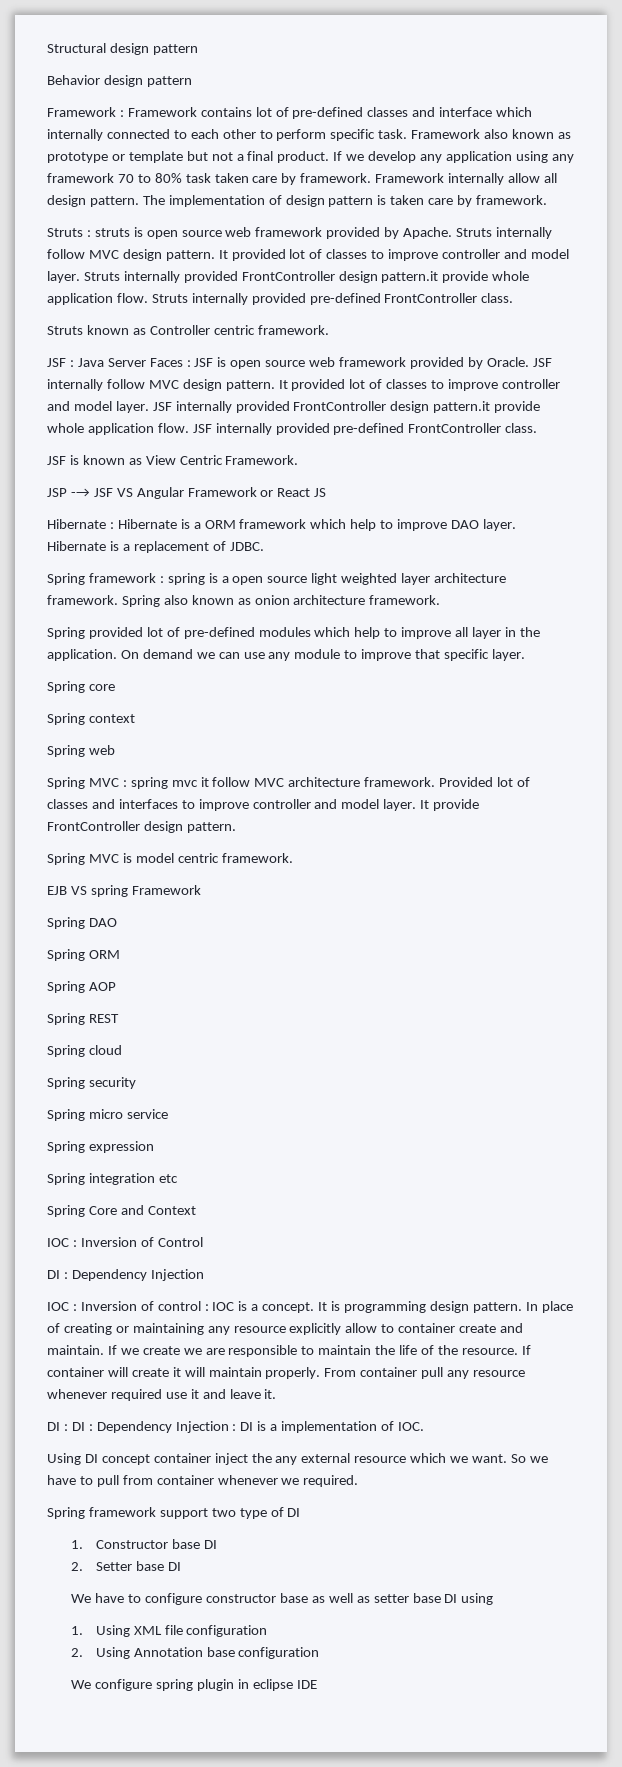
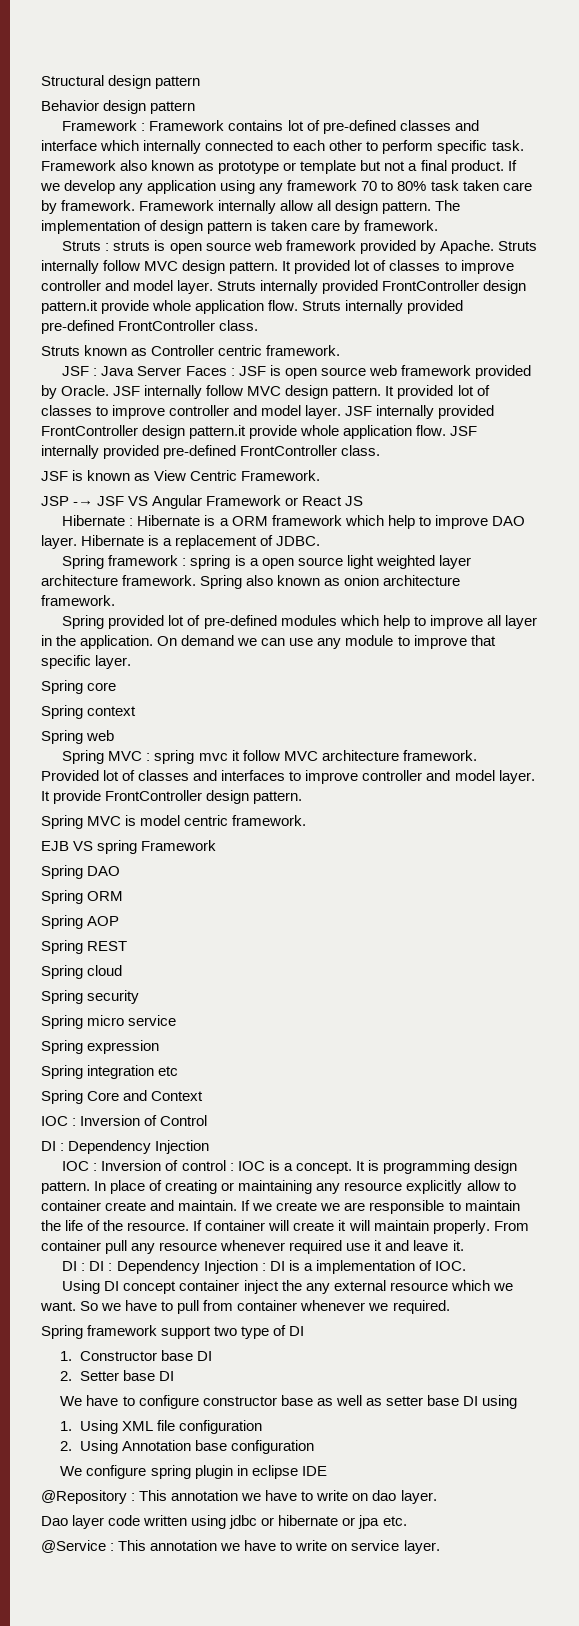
(317, 1684) none -> [41,1490,437,1504] [41,1515,407,1529] [41,1540,440,1554] // @Repository : This annotation we have to write on dao layer. // Dao layer code written using jdbc or hibernate or jpa etc. // @Service : This annotation we have to write on service layer.

